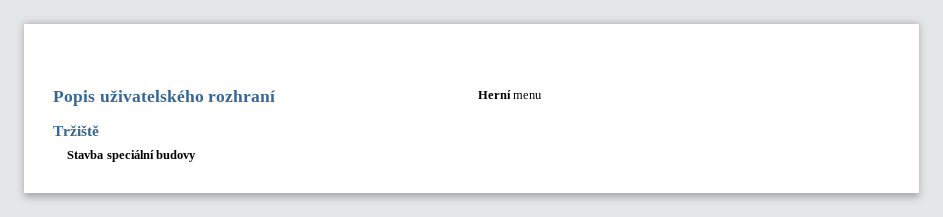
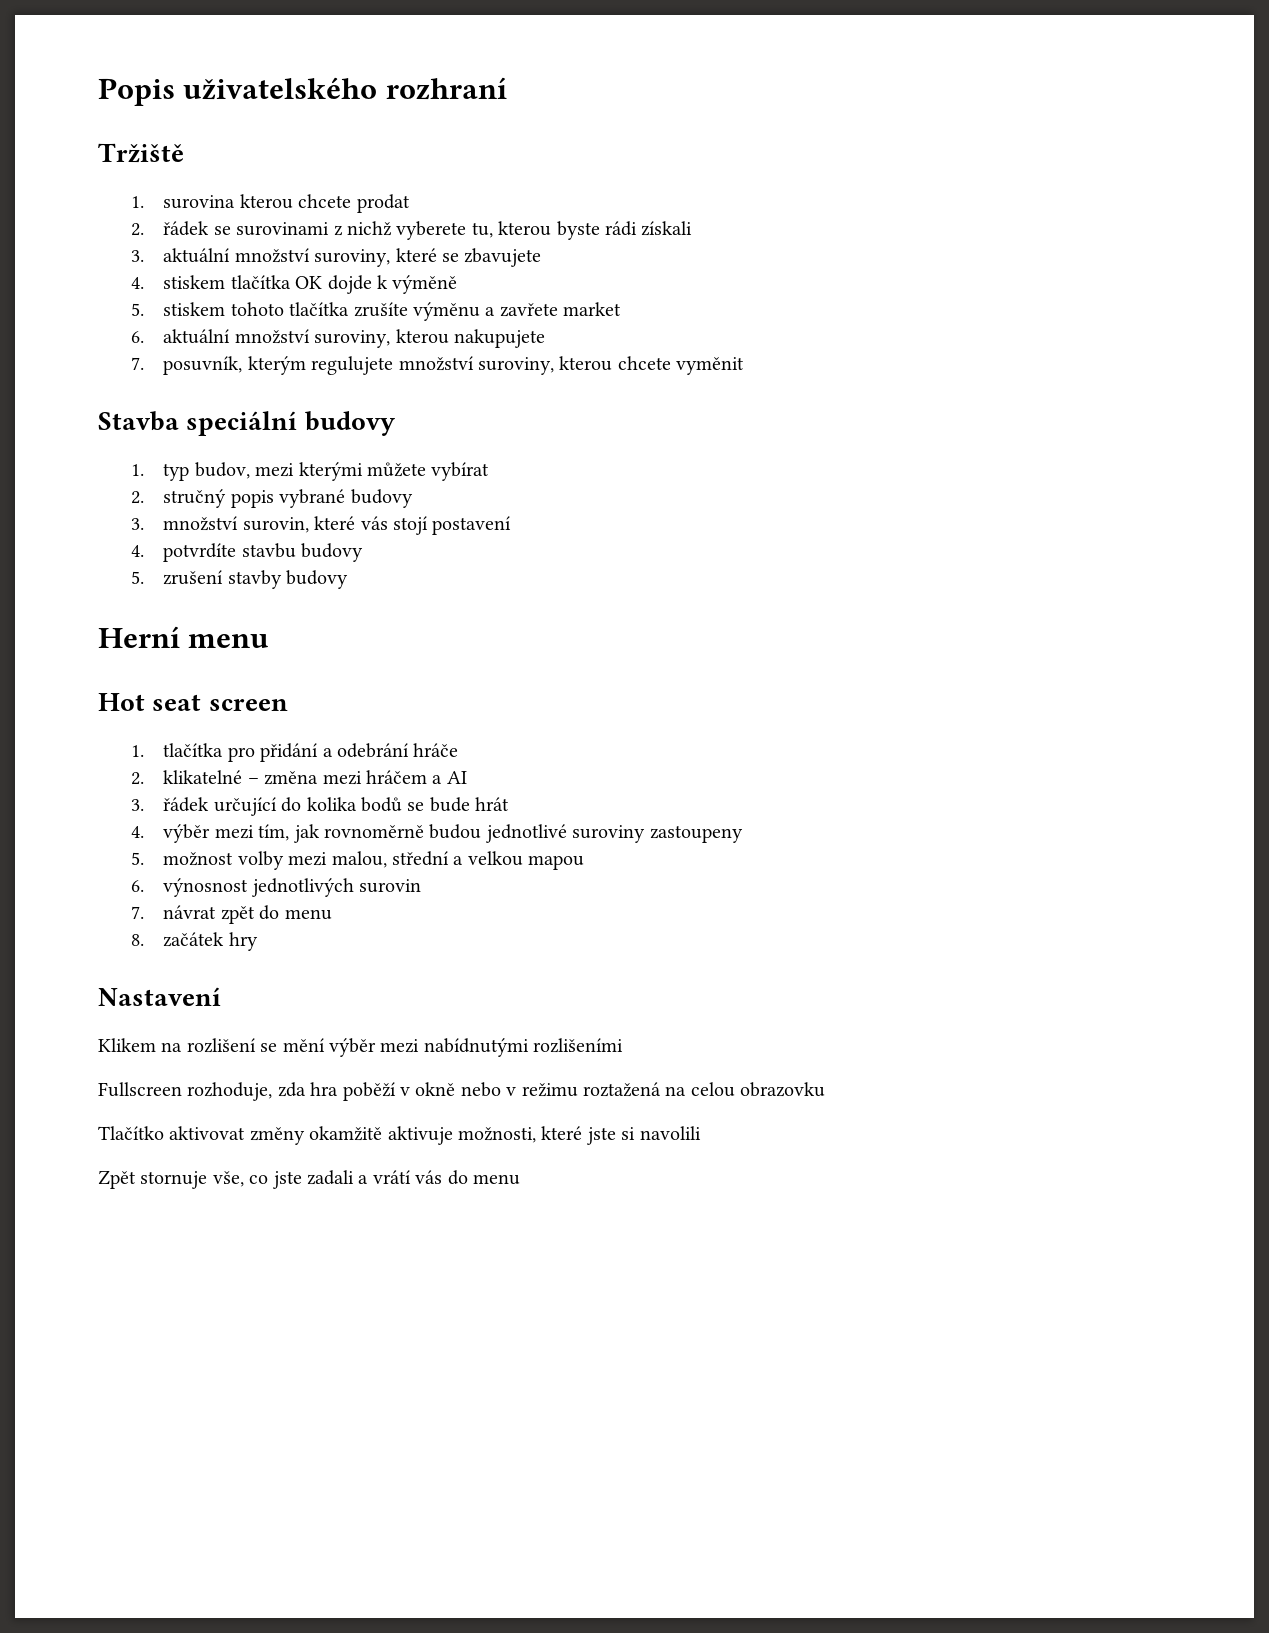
[67,150,196,162] [478,90,511,99] Stavba speciální budovy // Herní -> [130,194,410,213] [130,221,693,240] [130,248,542,267] [130,275,458,294] [130,302,622,321] [130,329,546,348] [130,356,745,375] [98,411,395,436] [130,462,490,481] [130,489,413,508] [130,516,512,535] [130,543,364,562] [130,570,349,589] [98,626,270,648] [98,693,288,711] [130,743,459,762] [130,770,467,785] [130,797,510,816] [130,824,743,843] [130,851,585,870] [130,878,422,897] [130,905,332,924] [130,932,258,951] [98,987,221,1006] [98,1038,624,1057] [98,1082,826,1101] [98,1126,701,1145] [98,1170,468,1189] 1. surovina kterou chcete prodat // 2. řádek se surovinami z nichž vyberete tu, kterou byste rádi získali // 3. aktuální množství suroviny, které se zbavujete // 4. stiskem tlačítka OK dojde k výměně // 5. stiskem tohoto tlačítka zrušíte výměnu a zavřete market // 6. aktuální množství suroviny, kterou nakupujete // 7. posuvník, kterým regulujete množství suroviny, kterou chcete vyměnit // Stavba speciální budovy // 1. typ budov, mezi kterými můžete vybírat // 2. stručný popis vybrané budovy // 3. množství surovin, které vás stojí postavení // 4. potvrdíte stavbu budovy // 5. zrušení stavby budovy // Herní menu // Hot seat screen // 1. tlačítka pro přidání a odebrání hráče // 2. klikatelné – změna mezi hráčem a AI // 3. řádek určující do kolika bodů se bude hrát // 4. výběr mezi tím, jak rovnoměrně budou jednotlivé suroviny zastoupeny // 5. možnost volby mezi malou, střední a velkou mapou // 6. výnosnost jednotlivých surovin // 7. návrat zpět do menu // 8. začátek hry // Nastavení // Klikem na rozlišení se mění výběr mezi nabídnutými rozlišeními // Fullscreen rozhoduje, zda hra poběží v okně nebo v režimu roztažená na celou obrazovku // Tlačítko aktivovat změny okamžitě aktivuje možnosti, které jste si navolili // Zpět stornuje vše, co jste zadali a vrátí vás do

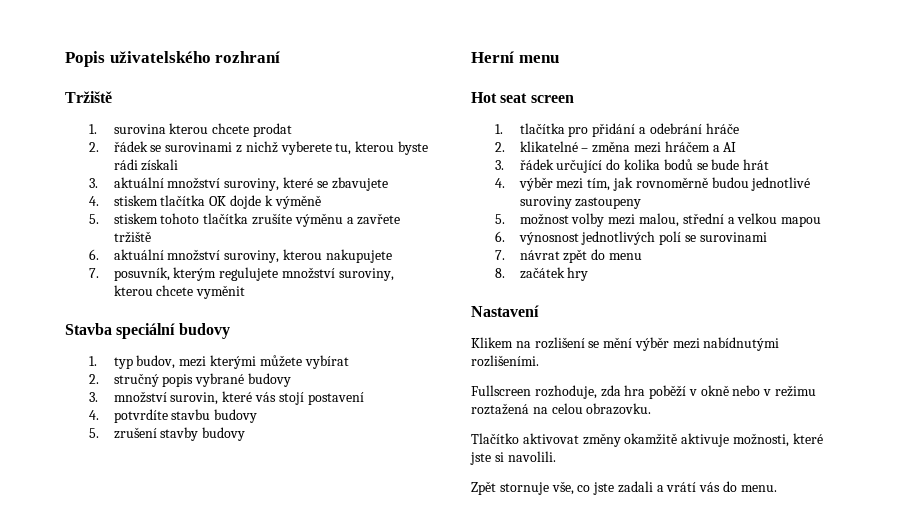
[563,302,622,316] market -> [113,231,151,243] tržiště
[359,879,422,893] surovin -> [659,231,767,245] polí se surovinami
[533,1038,624,1053] rozlišeními -> [471,355,539,367] rozlišeními.
[740,1082,826,1097] obrazovku -> [586,403,652,415] obrazovku.
[639,1126,701,1140] navolili -> [507,451,556,462] navolili.
[472,1174,520,1185] menu -> [740,485,777,492] menu.

